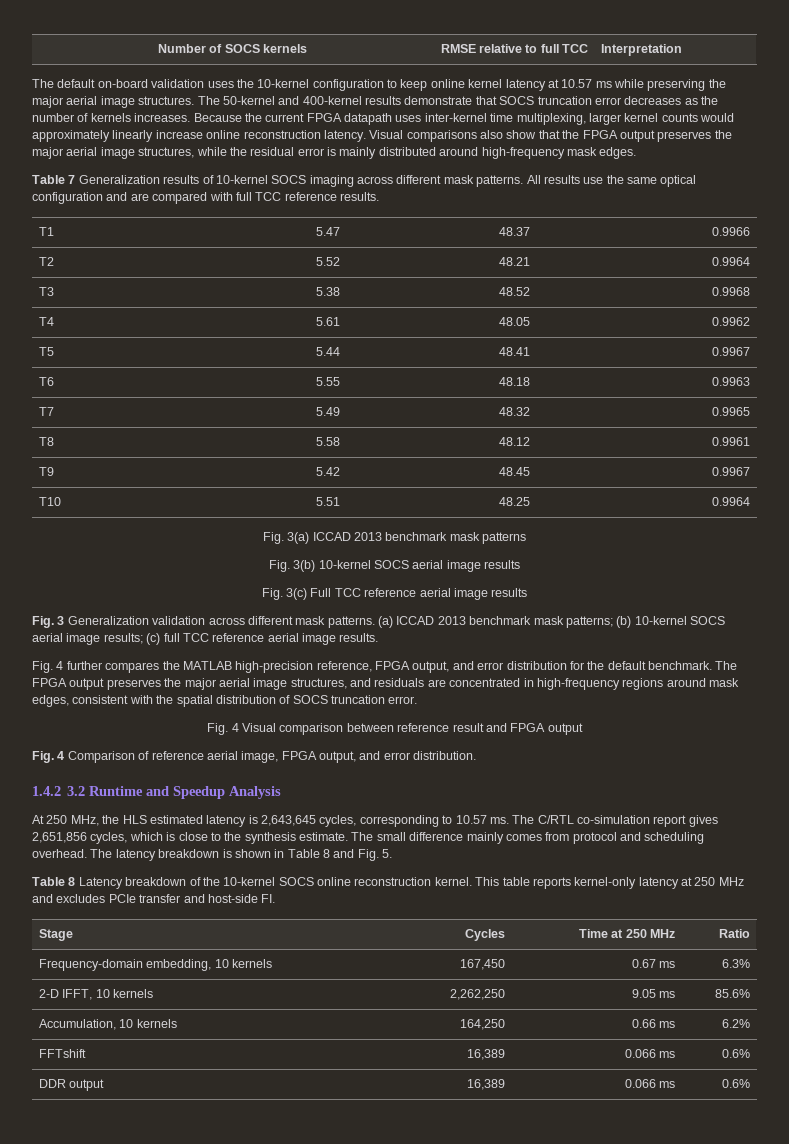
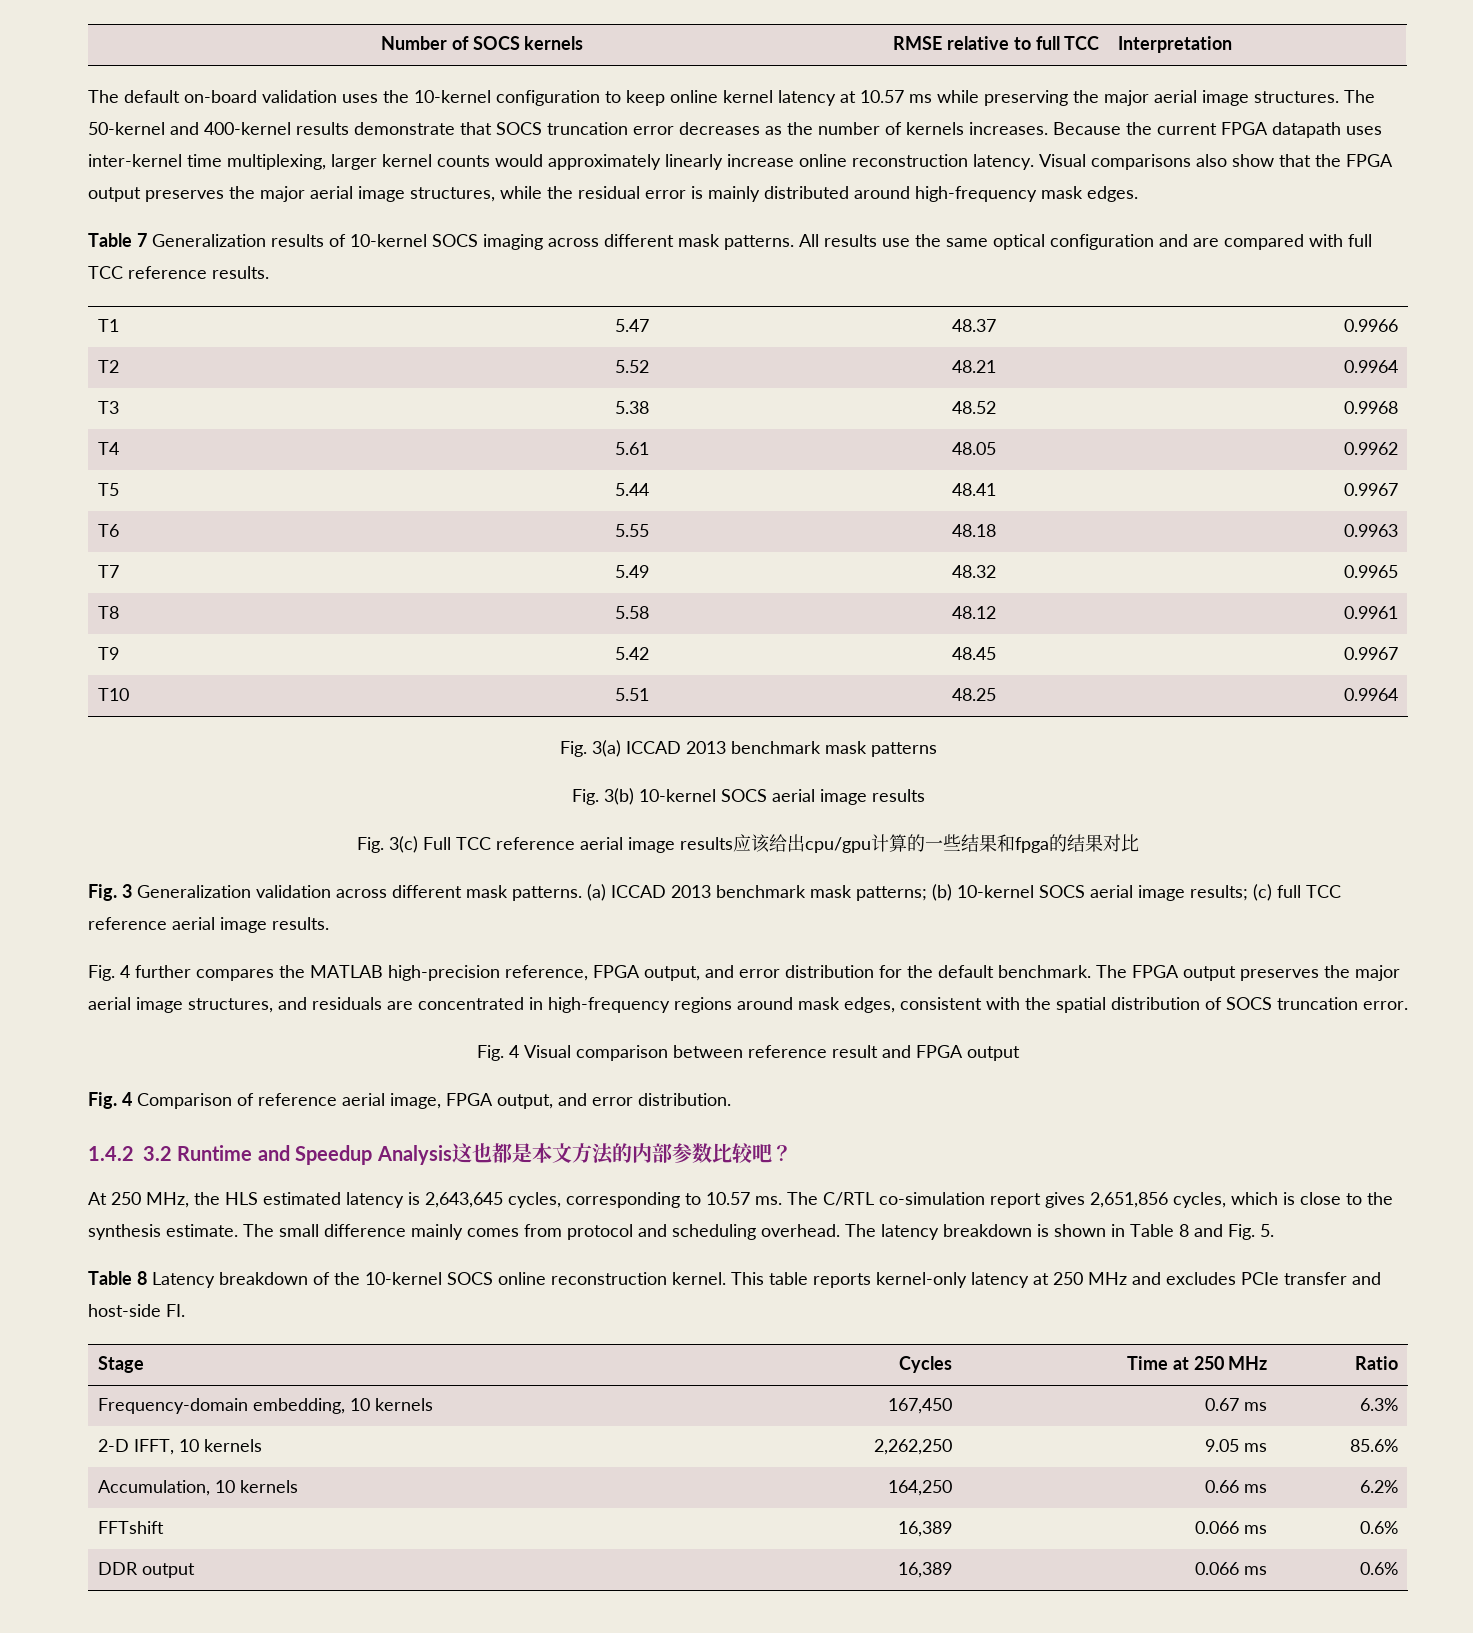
(528, 592) none -> [733,834,1139,853] 应该给出cpu/gpu计算的一些结果和fpga的结果对比
(282, 792) none -> [451,1143,792,1165] 这也都是本文方法的内部参数比较吧？

